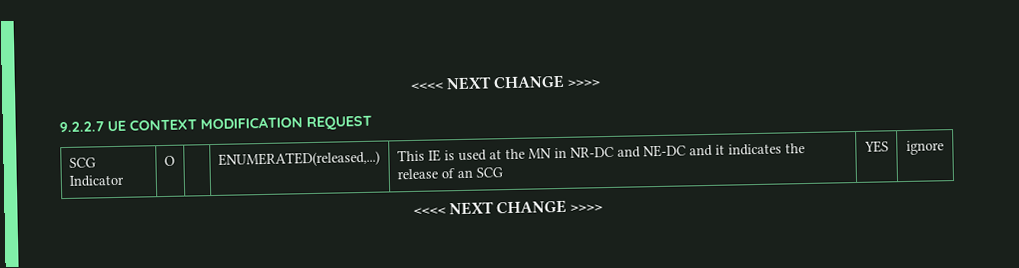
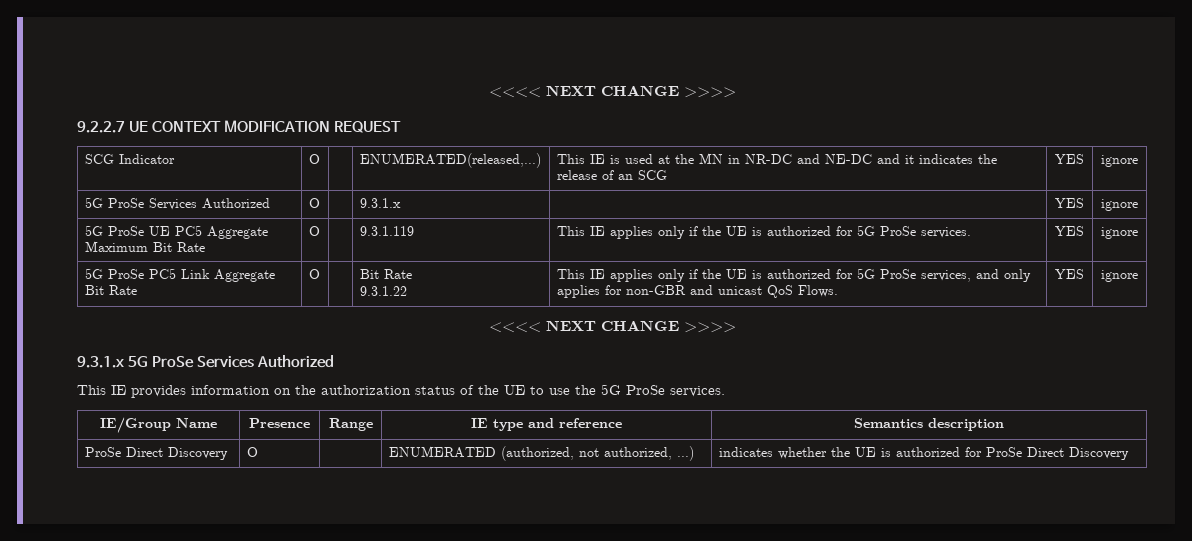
[412,199,604,216] // <<<< NEXT CHANGE >>>> -> [84,197,270,210] [308,198,320,208] [359,198,401,208] [1055,198,1084,208] [1101,199,1138,211] [84,225,268,239] [84,241,205,252] [308,226,320,236] [359,226,414,236] [556,225,971,239] [1055,226,1084,236] [1101,227,1138,239] [84,268,275,282] [84,285,137,295] [308,269,320,279] [359,269,412,279] [359,286,407,296] [556,268,1031,282] [556,285,838,298] [1055,269,1084,279] [1101,270,1138,282] [488,320,736,333] [77,355,334,368] [77,384,725,398] [100,417,217,433] [248,418,310,428] [328,418,373,431] [471,418,622,431] [854,418,1004,431] [84,447,228,460] [246,447,258,457] [388,446,694,461] [718,447,1129,460] // 5G ProSe Services Authorized | O | | 9.3.1.x | | YES | ignore // 5G ProSe UE PC5 Aggregate Maximum Bit Rate | O | | 9.3.1.119 | This IE applies only if the UE is authorized for 5G ProSe services. | YES | ignore // 5G ProSe PC5 Link Aggregate Bit Rate | O | | Bit Rate // 9.3.1.22 | This IE applies only if the UE is authorized for 5G ProSe services, and only applies for non-GBR and unicast QoS Flows. | YES | ignore // <<<< NEXT CHANGE >>>> // 9.3.1.x 5G ProSe Services Authorized // This IE provides information on the authorization status of the UE to use the 5G ProSe services. // IE/Group Name | Presence | Range | IE type and reference | Semantics description // ProSe Direct Discovery | O | | ENUMERATED (authorized, not authorized, ...) | indicates whether the UE is authorized for ProSe Direct Discovery

